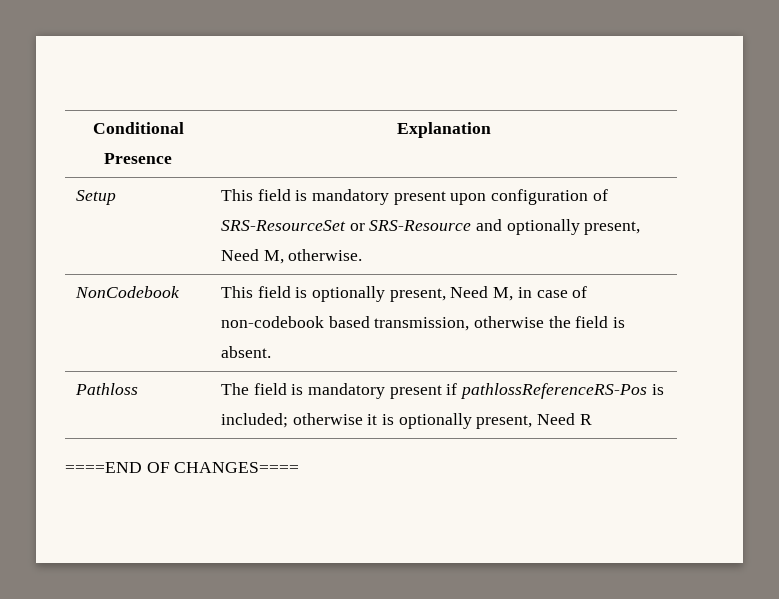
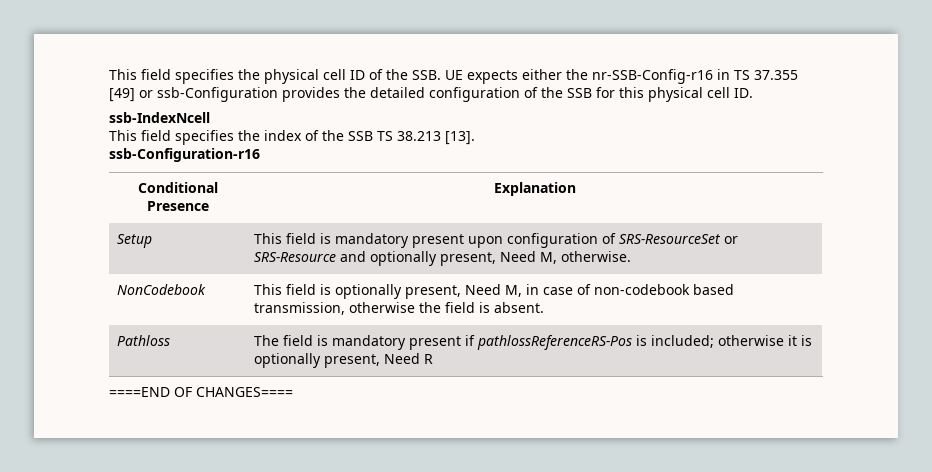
(92, 128) none -> [109,69,798,84] [109,87,753,102] [109,112,210,123] [109,130,475,145] [109,148,260,162] This field specifies the physical cell ID of the SSB. UE expects either the nr-SSB-Config-r16 in TS 37.355 [49] or ssb-Configuration provides the detailed configuration of the SSB for this physical cell ID. // ssb-IndexNcell // This field specifies the index of the SSB TS 38.213 [13]. // ssb-Configuration-r16 //

